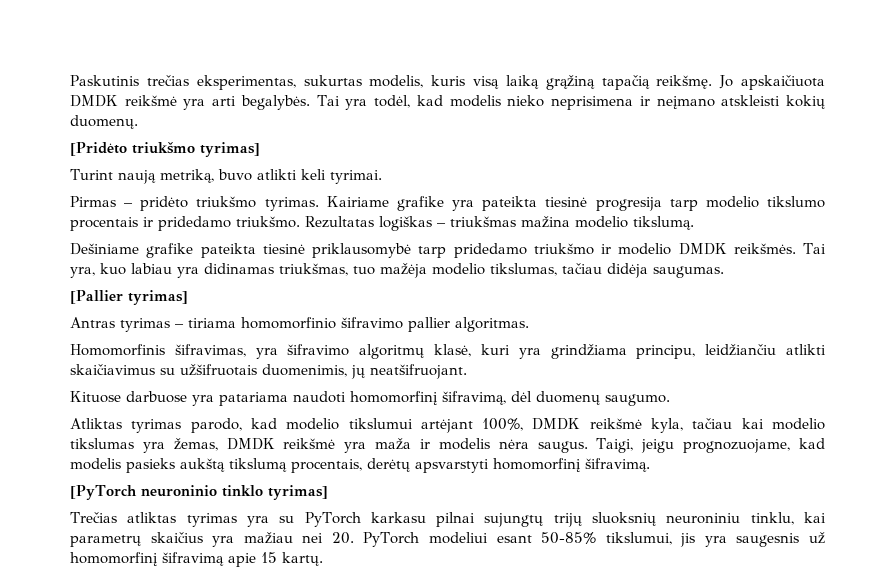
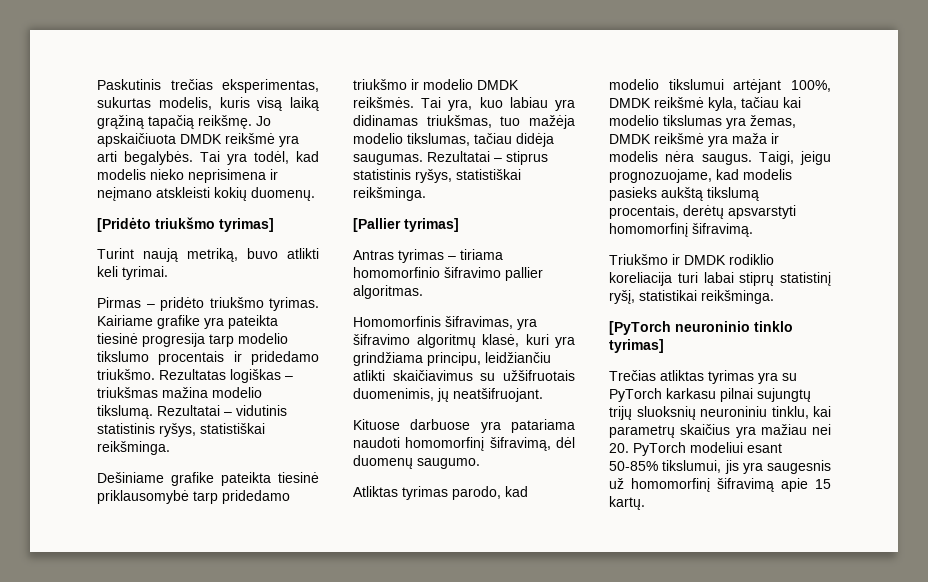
(694, 223) none -> [157,405,287,416] [97,423,265,437] [97,441,170,455] Rezultatai – vidutinis statistinis ryšys, statistiškai reikšminga.
(724, 272) none -> [427,151,548,165] [353,169,521,183] [353,187,426,201] Rezultatai – stiprus statistinis ryšys, statistiškai reikšminga.
(650, 465) none -> [609,254,774,265] [609,272,831,286] [609,290,774,304] // Triukšmo ir DMDK rodiklio koreliacija turi labai stiprų statistinį ryšį, statistikai reikšminga.

